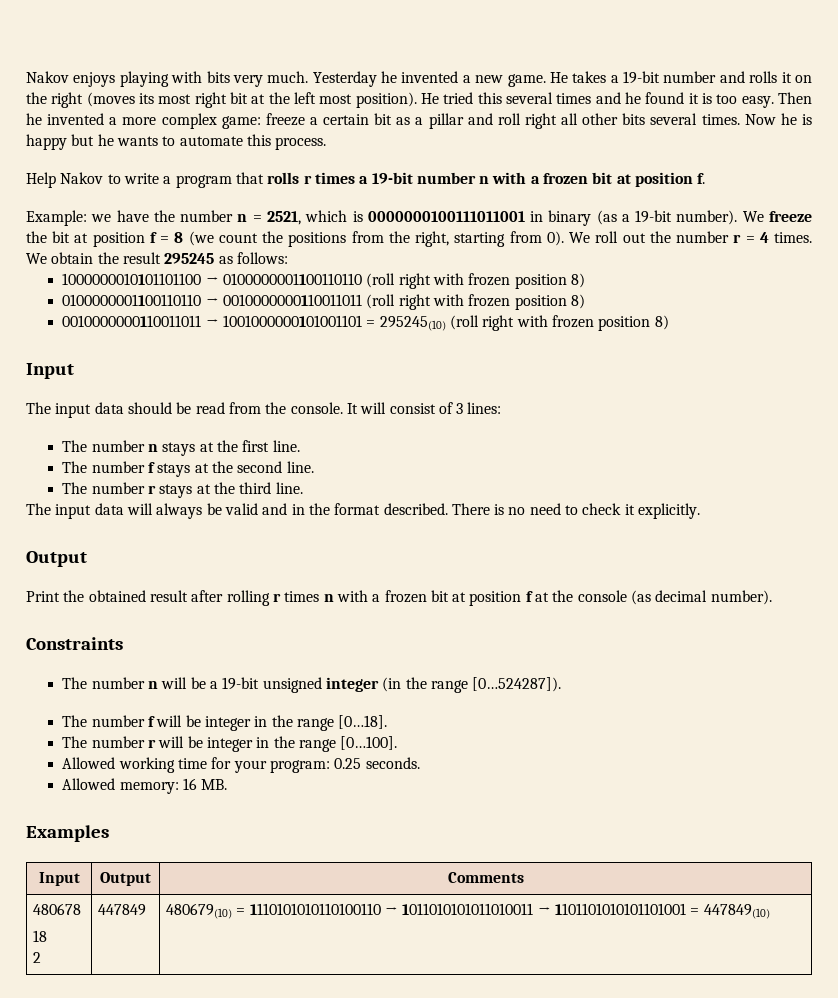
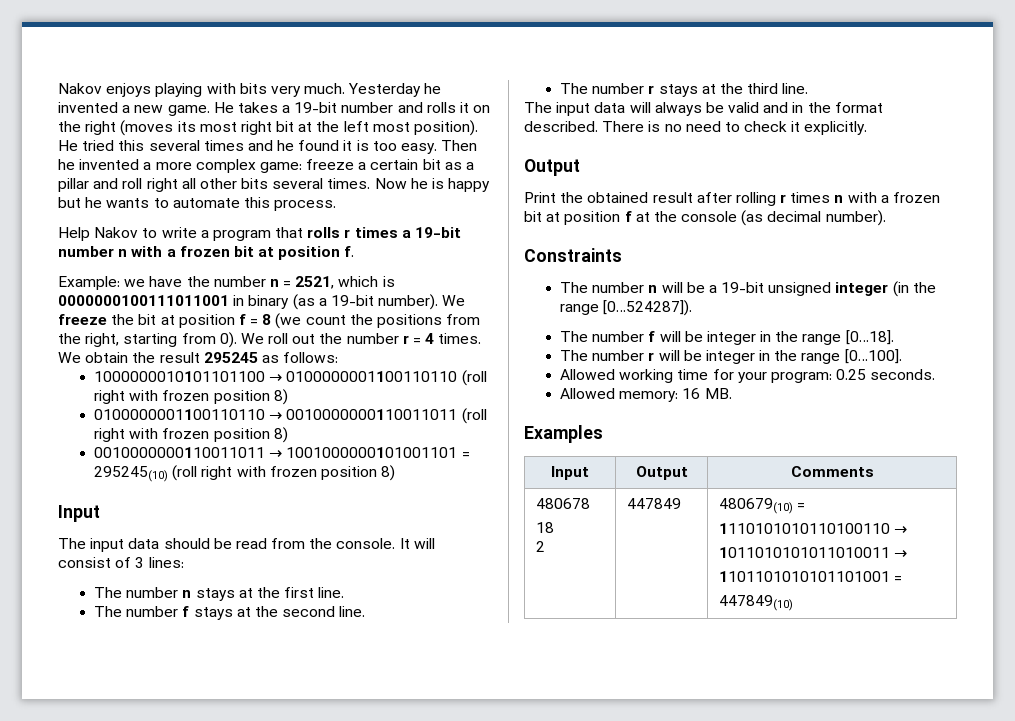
(246, 911) none -> (806, 506) //
(399, 911) none -> (908, 530) //
(551, 911) none -> (908, 554) //
(700, 911) none -> (903, 579) //

